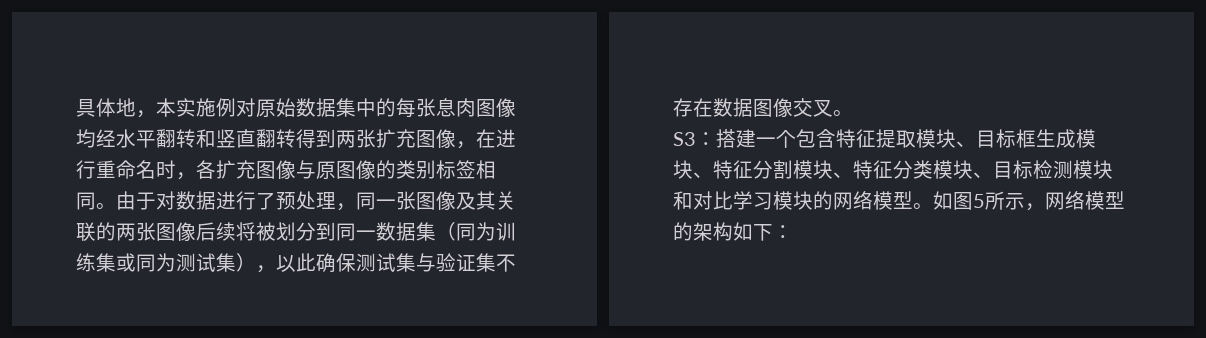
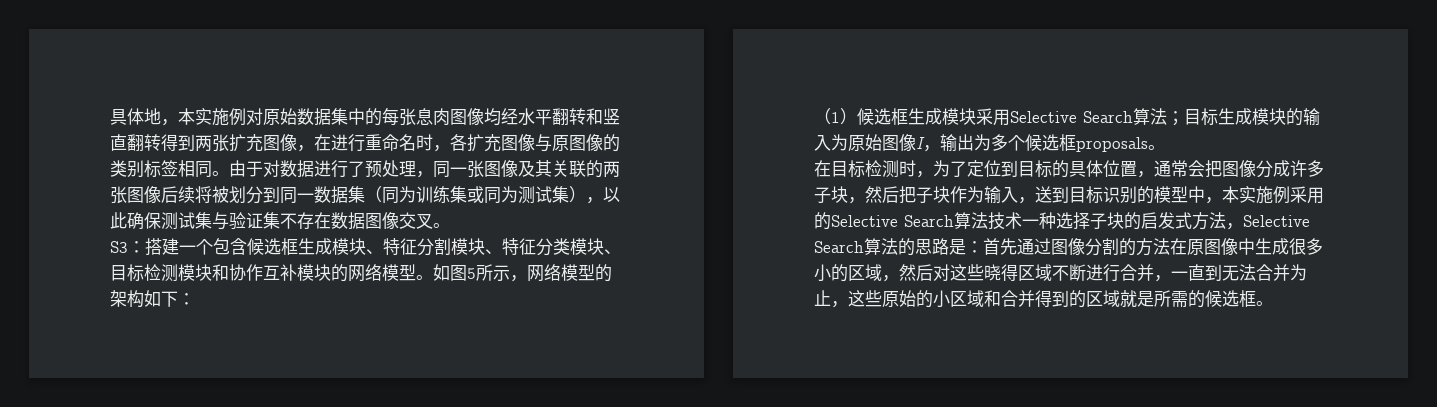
[836,129,1016,148] 特征提取模块、目标 -> [247,238,281,255] 候选
[693,191,773,210] 对比学习 -> [229,264,297,281] 协作互补
(793, 232) none -> [814,108,1320,126] [814,134,1165,152] [814,160,1324,178] [814,186,1324,204] [814,212,1310,230] [814,238,1323,256] [814,264,1307,282] [814,290,1273,308] // （1）候选框生成模块采用Selective Search算法；目标生成模块的输入为原始图像I，输出为多个候选框proposals。 // 在目标检测时，为了定位到目标的具体位置，通常会把图像分成许多子块，然后把子块作为输入，送到目标识别的模型中，本实施例采用的Selective Search算法技术一种选择子块的启发式方法，Selective Search算法的思路是：首先通过图像分割的方法在原图像中生成很多小的区域，然后对这些晓得区域不断进行合并，一直到无法合并为止，这些原始的小区域和合并得到的区域就是所需的候选框。

